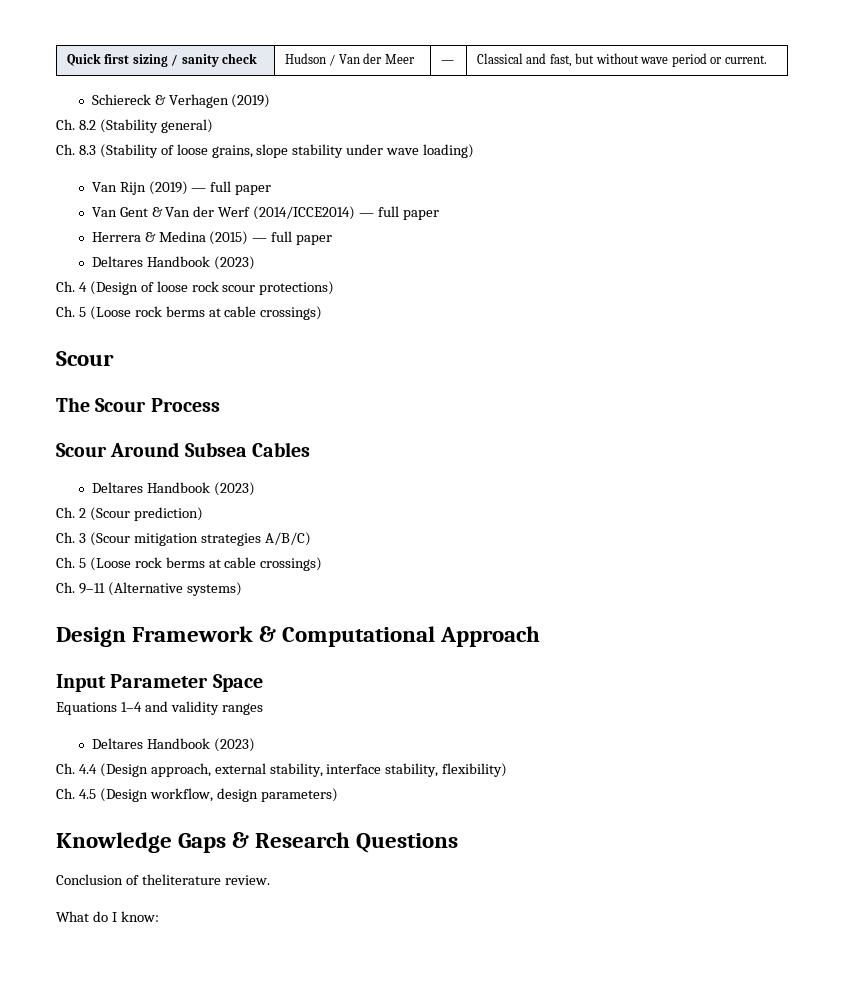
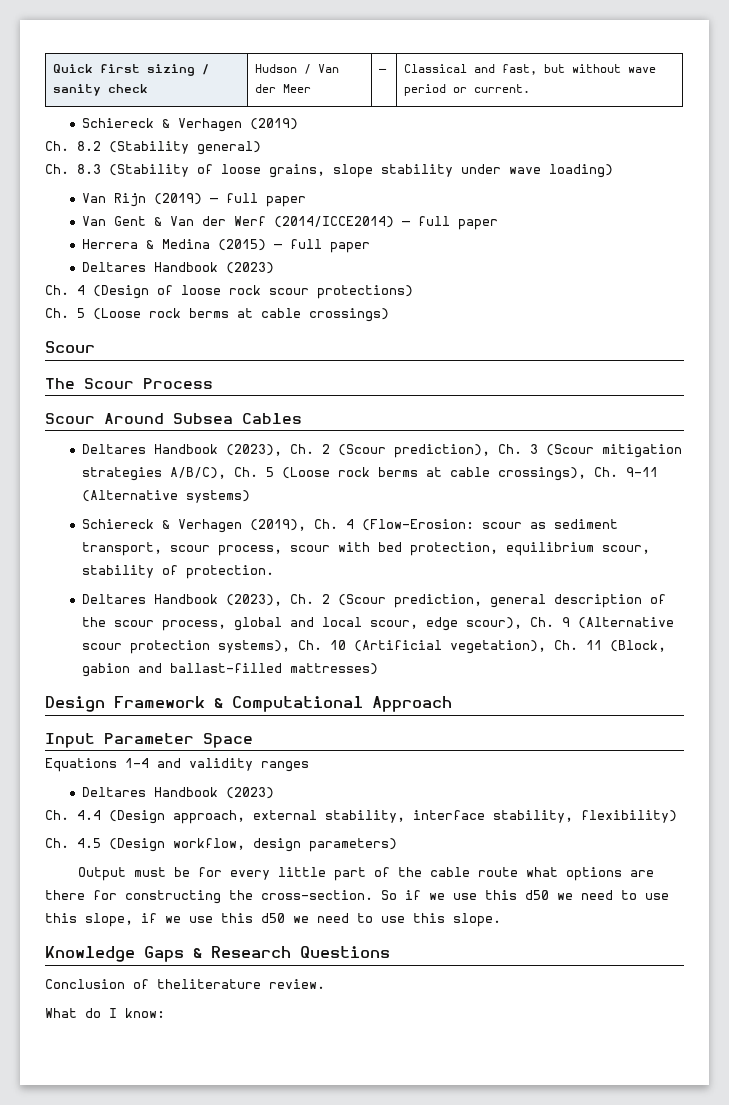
[213,482,255,496] [56,507,203,521] (2023) // Ch. 2 (Scour prediction) // -> [225,444,490,458] (2023), Ch. 2 (Scour prediction),
[264,532,311,546] [56,557,323,571] A/B/C) // Ch. 5 (Loose rock berms at cable crossings) // -> [169,467,586,481] A/B/C), Ch. 5 (Loose rock berms at cable crossings),
(242, 589) none -> [81,519,618,533] [81,542,650,556] [81,565,274,579] [81,594,666,608] [81,617,674,631] [81,640,666,654] [81,663,378,677] // Schiereck & Verhagen (2019), Ch. 4 (Flow-Erosion: scour as sediment transport, scour process, scour with bed protection, equilibrium scour, stability of protection. // Deltares Handbook (2023), Ch. 2 (Scour prediction, general description of the scour process, global and local scour, edge scour), Ch. 9 (Alternative scour protection systems), Ch. 10 (Artificial vegetation), Ch. 11 (Block, gabion and ballast-filled mattresses)
(338, 795) none -> [77,867,654,881] [45,890,669,904] [45,913,501,927] // Output must be for every little part of the cable route what options are there for constructing the cross-section. So if we use this d50 we need to use this slope, if we use this d50 we need to use this slope.

